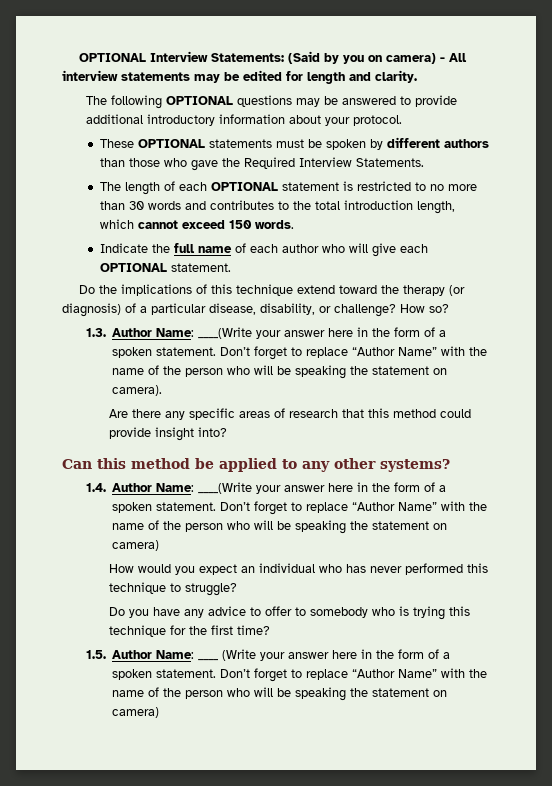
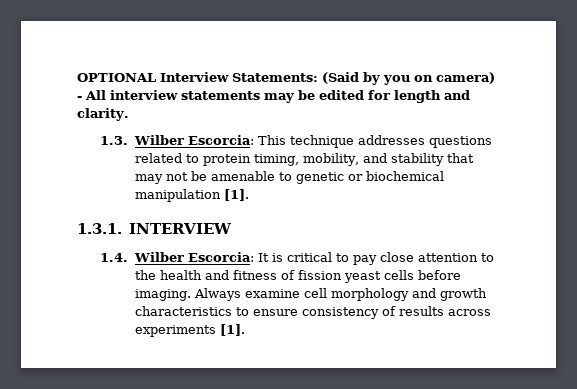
[85,95,457,109] [85,114,402,126] [99,137,489,150] [99,157,424,171] [99,181,477,195] [99,200,455,214] [99,219,294,229] [99,243,428,257] [99,263,231,272] [79,284,466,296] [62,303,449,317] [85,327,447,339] [112,346,488,360] [112,365,448,379] [112,385,163,396] [109,408,472,420] [109,427,228,441] [62,458,450,472] [85,482,447,494] [112,501,488,515] [112,520,448,534] [112,540,160,551] [109,563,489,575] [109,582,238,596] [109,606,471,620] [109,625,271,637] [85,650,195,659] [198,649,451,661] [112,668,488,682] [112,687,448,701] [112,707,160,718] The following OPTIONAL questions may be answered to provide additional introductory information about your protocol. // These OPTIONAL statements must be spoken by different authors than those who gave the Required Interview Statements. // The length of each OPTIONAL statement is restricted to no more than 30 words and contributes to the total introduction length, which cannot exceed 150 words. // Indicate the full name of each author who will give each OPTIONAL statement. // Do the implications of this technique extend toward the therapy (or diagnosis) of a particular disease, disability, or challenge? How so? // 1.3. Author Name: ____(Write your answer here in the form of a spoken statement. Don’t forget to replace “Author Name” with the name of the person who will be speaking the statement on camera). // Are there any specific areas of research that this method could provide insight into? // Can this method be applied to any other systems? // 1.4. Author Name: ____(Write your answer here in the form of a spoken statement. Don’t forget to replace “Author Name” with the name of the person who will be speaking the statement on camera) // How would you expect an individual who has never performed this technique to struggle? // Do you have any advice to offer to somebody who is trying this technique for the first time? // 1.5. Author Name: ____ (Write your answer here in the form of a spoken statement. Don’t forget to replace “Author Name” with the name of the person who will be speaking the statement on camera) -> [100,135,492,148] [134,153,474,166] [134,171,444,184] [134,189,249,202] [77,223,232,234] [100,252,494,265] [134,270,461,283] [134,288,487,301] [134,306,491,319] [134,324,245,337] 1.3. Wilber Escorcia: This technique addresses questions related to protein timing, mobility, and stability that may not be amenable to genetic or biochemical manipulation [1]. // 1.3.1. INTERVIEW // 1.4. Wilber Escorcia: It is critical to pay close attention to the health and fitness of fission yeast cells before imaging. Always examine cell morphology and growth characteristics to ensure consistency of results across experiments [1].

